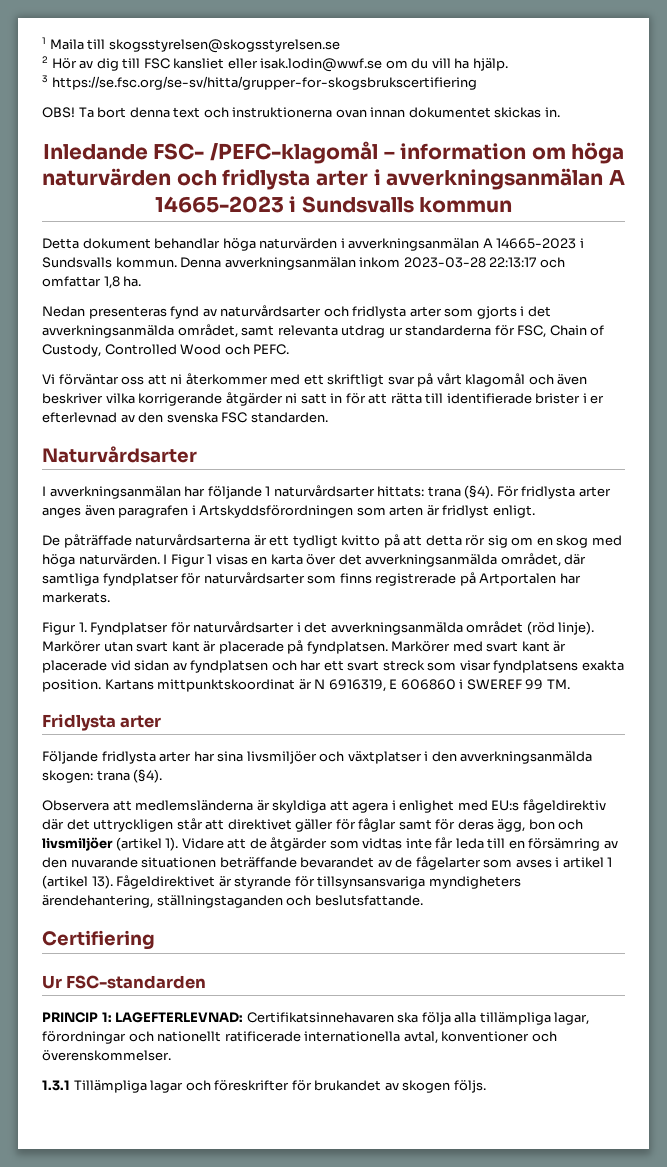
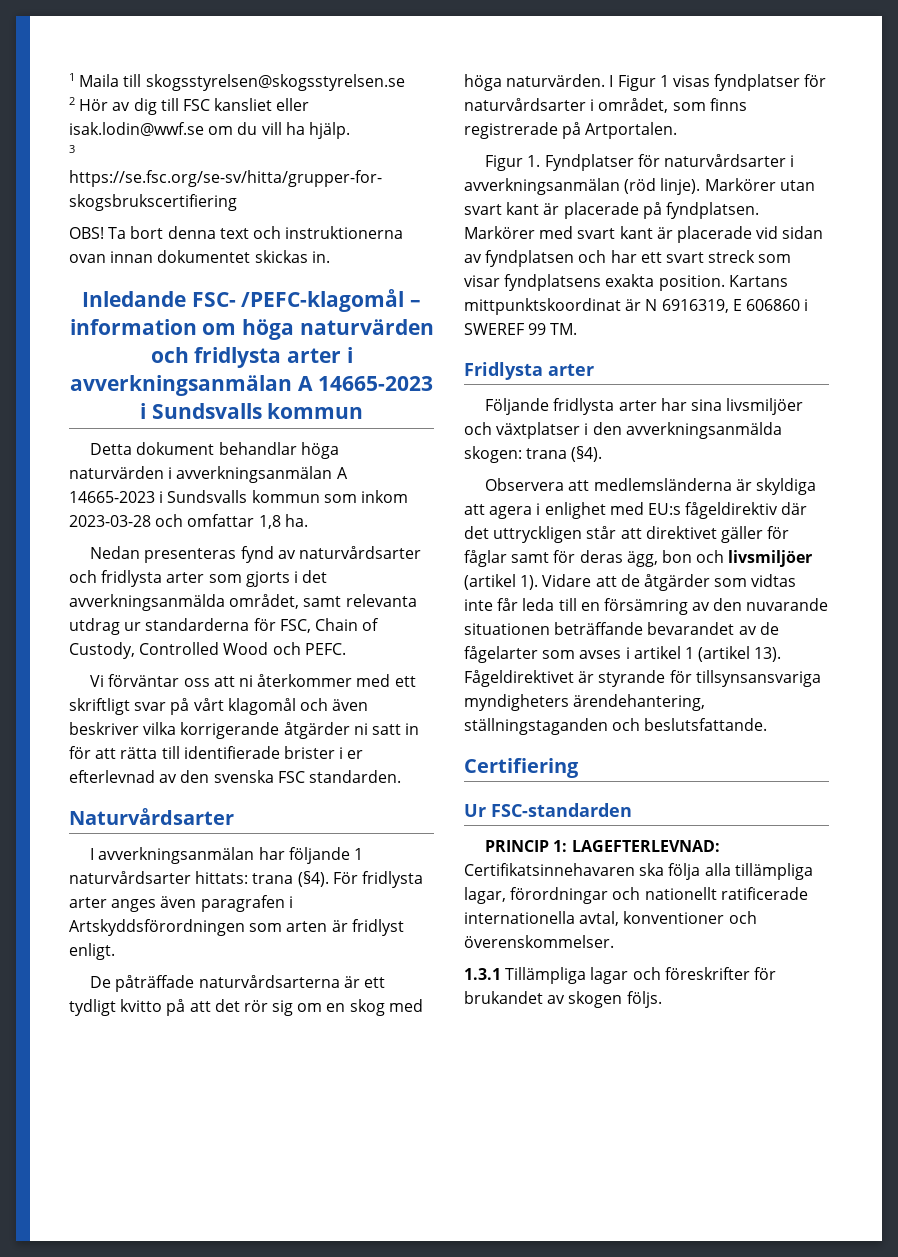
[115,257,356,270] kommun. Denna avverkningsanmälan -> [251,490,357,503] kommun som
[489,257,537,268] 22:13:17 -> (151, 521) none
[425,535,462,546] detta -> [214,999,240,1012] det
[251,553,587,567] [42,573,99,586] en karta över det avverkningsanmälda området, där samtliga -> (710, 81) none
(305, 578) none -> [590,98,669,113] i området,
[479,573,581,586] [42,592,110,603] Artportalen har markerats. -> [585,122,678,139] Artportalen.
[304,621,524,635] det avverkningsanmälda området -> [464,178,620,195] avverkningsanmälan

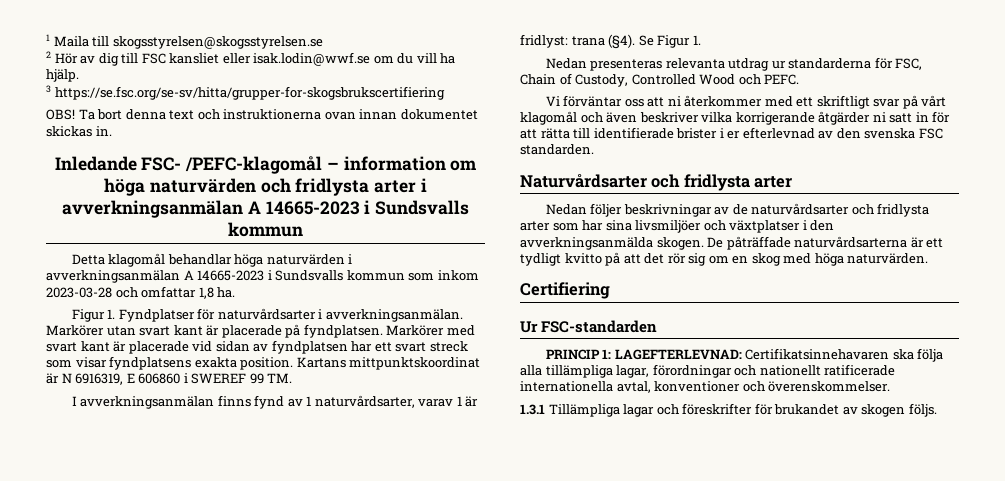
[136,442,215,455] dokument -> [108,253,166,267] klagomål
[90,546,422,563] [69,570,328,587] [69,594,342,611] Nedan presenteras fynd av naturvårdsarter och fridlysta arter som gjorts i det avverkningsanmälda området, samt -> [71,308,463,322] [46,324,475,338] [46,340,468,354] [46,356,481,370] [46,373,293,385] [71,395,479,409] [520,34,701,49] [545,58,663,71] Figur 1. Fyndplatser för naturvårdsarter i avverkningsanmälan. Markörer utan svart kant är placerade på fyndplatsen. Markörer med svart kant är placerade vid sidan av fyndplatsen har ett svart streck som visar fyndplatsens exakta position. Kartans mittpunktskoordinat är N 6916319, E 606860 i SWEREF 99 TM. // I avverkningsanmälan finns fynd av 1 naturvårdsarter, varav 1 är fridlyst: trana (§4). Se Figur 1. // Nedan presenteras
[90,847,364,864] [69,871,423,888] [69,895,293,912] [69,919,404,936] [69,943,115,960] // I avverkningsanmälan har följande 1 naturvårdsarter hittats: trana (§4). För fridlysta arter anges även paragrafen i Artskyddsförordningen som arten är fridlyst enligt. // -> [651,174,793,191] [545,203,930,217] [520,220,835,233] [520,237,704,250] och fridlysta arter // Nedan följer beskrivningar av de naturvårdsarter och fridlysta arter som har sina livsmiljöer och växtplatser i den avverkningsanmälda skogen.
[609,74,827,91] [464,98,747,113] [464,122,678,139] [485,154,795,171] [464,178,815,195] [464,202,759,219] [464,226,824,243] [464,250,792,267] [464,274,788,291] [464,298,809,315] [464,323,578,335] [464,362,594,380] [485,398,804,415] [464,422,782,439] [464,446,603,463] [485,478,817,495] [464,502,808,519] [464,526,790,543] [464,550,813,567] [464,574,797,591] [464,598,829,615] [464,622,779,635] [464,646,782,663] [464,670,821,687] [464,694,706,711] [464,718,768,735] I Figur 1 visas fyndplatser för naturvårdsarter i området, som finns registrerade på Artportalen. // Figur 1. Fyndplatser för naturvårdsarter i avverkningsanmälan (röd linje). Markörer utan svart kant är placerade på fyndplatsen. Markörer med svart kant är placerade vid sidan av fyndplatsen och har ett svart streck som visar fyndplatsens exakta position. Kartans mittpunktskoordinat är N 6916319, E 606860 i SWEREF 99 TM. // Fridlysta arter // Följande fridlysta arter har sina livsmiljöer och växtplatser i den avverkningsanmälda skogen: trana (§4). // Observera att medlemsländerna är skyldiga att agera i enlighet med EU:s fågeldirektiv där det uttryckligen står att direktivet gäller för fåglar samt för deras ägg, bon och livsmiljöer (artikel 1). Vidare att de åtgärder som vidtas inte får leda till en försämring av den nuvarande situationen beträffande bevarandet av de fågelarter som avses i artikel 1 (artikel 13). Fågeldirektivet är styrande för tillsynsansvariga myndigheters ärendehantering, ställningstaganden och beslutsfattande. -> (929, 258) none

